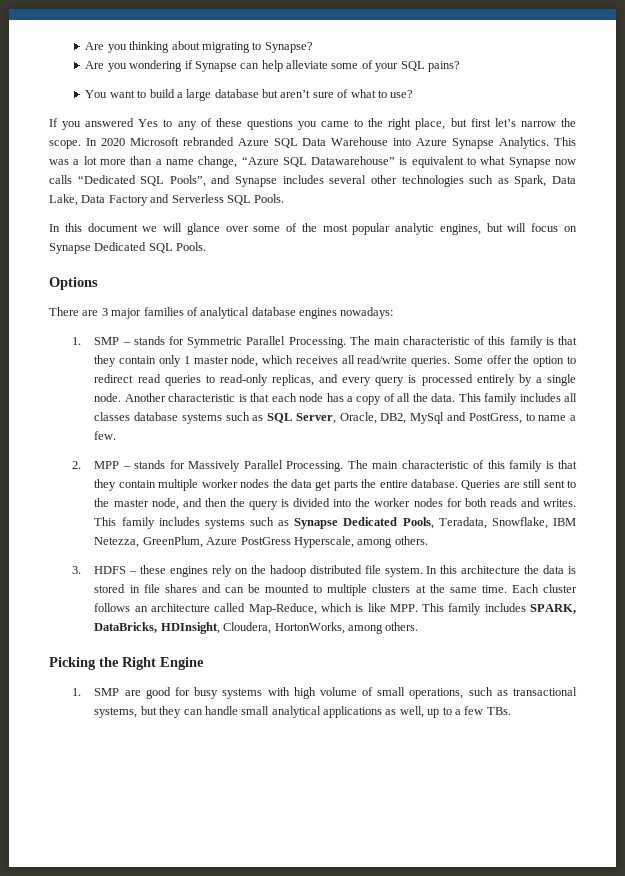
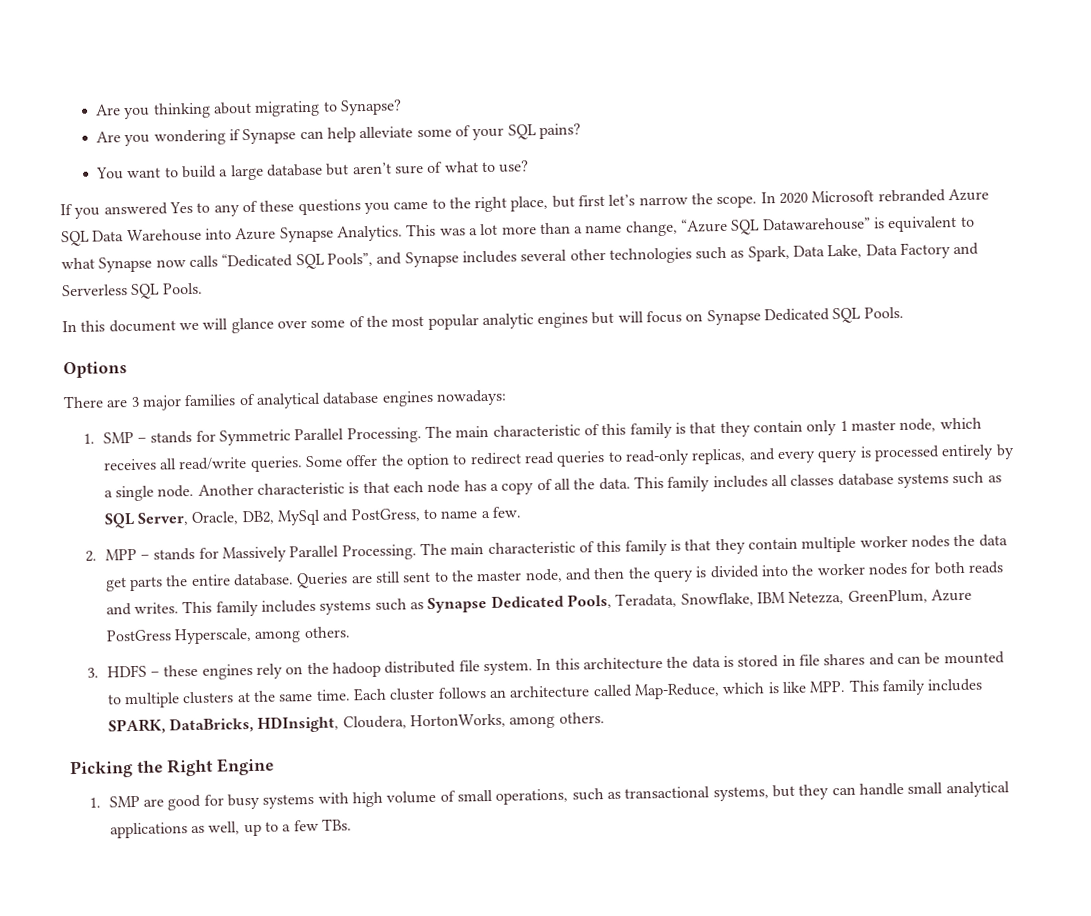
[439,224,481,235] engines, -> [537,312,589,329] engines

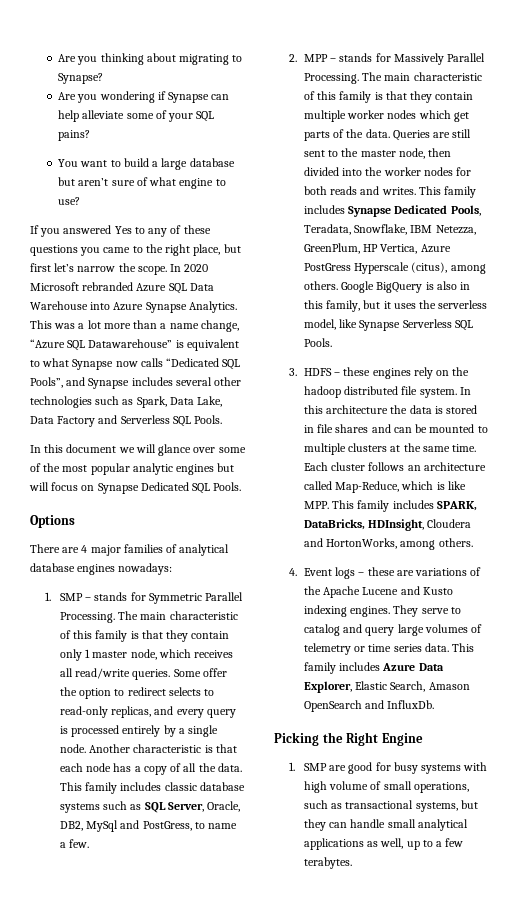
(479, 167) none -> [179,178,214,189] engine
[130,396,140,408] 3 -> [81,545,88,553] 4
[524,450,606,467] read queries -> [168,687,201,696] selects
[770,474,835,487] all classes -> [164,782,197,791] classic
[953,534,1008,547] [104,573,295,592] the data get parts the entire database. -> [418,110,469,122] [303,129,390,141] which get parts of the data.
[564,566,708,583] and then the query is -> [428,148,452,157] then
[319,598,425,615] systems such as -> (345, 209) none
[930,588,972,602] [105,626,351,645] Azure PostGress Hyperscale, among others. -> [363,244,451,254] [303,262,486,274] [303,281,471,293] [303,300,488,312] [303,319,473,331] [303,338,332,347] HP Vertica, Azure PostGress Hyperscale (citus), among others. Google BigQuery is also in this family, but it uses the serverless model, like Synapse Serverless SQL Pools.
[342,715,407,730] Cloudera, -> [427,519,472,528] [303,538,323,547] Cloudera and
(605, 718) none -> [288,567,482,579] [303,586,453,598] [303,605,461,617] [303,624,483,636] [303,643,475,655] [303,662,444,674] [303,681,470,693] [303,700,435,712] // 4. Event logs – these are variations of the Apache Lucene and Kusto indexing engines. They serve to catalog and query large volumes of telemetry or time series data. This family includes Azure Data Explorer, Elastic Search, Amason OpenSearch and InfluxDb.
[322,818,353,831] TBs. -> [303,857,352,869] terabytes.

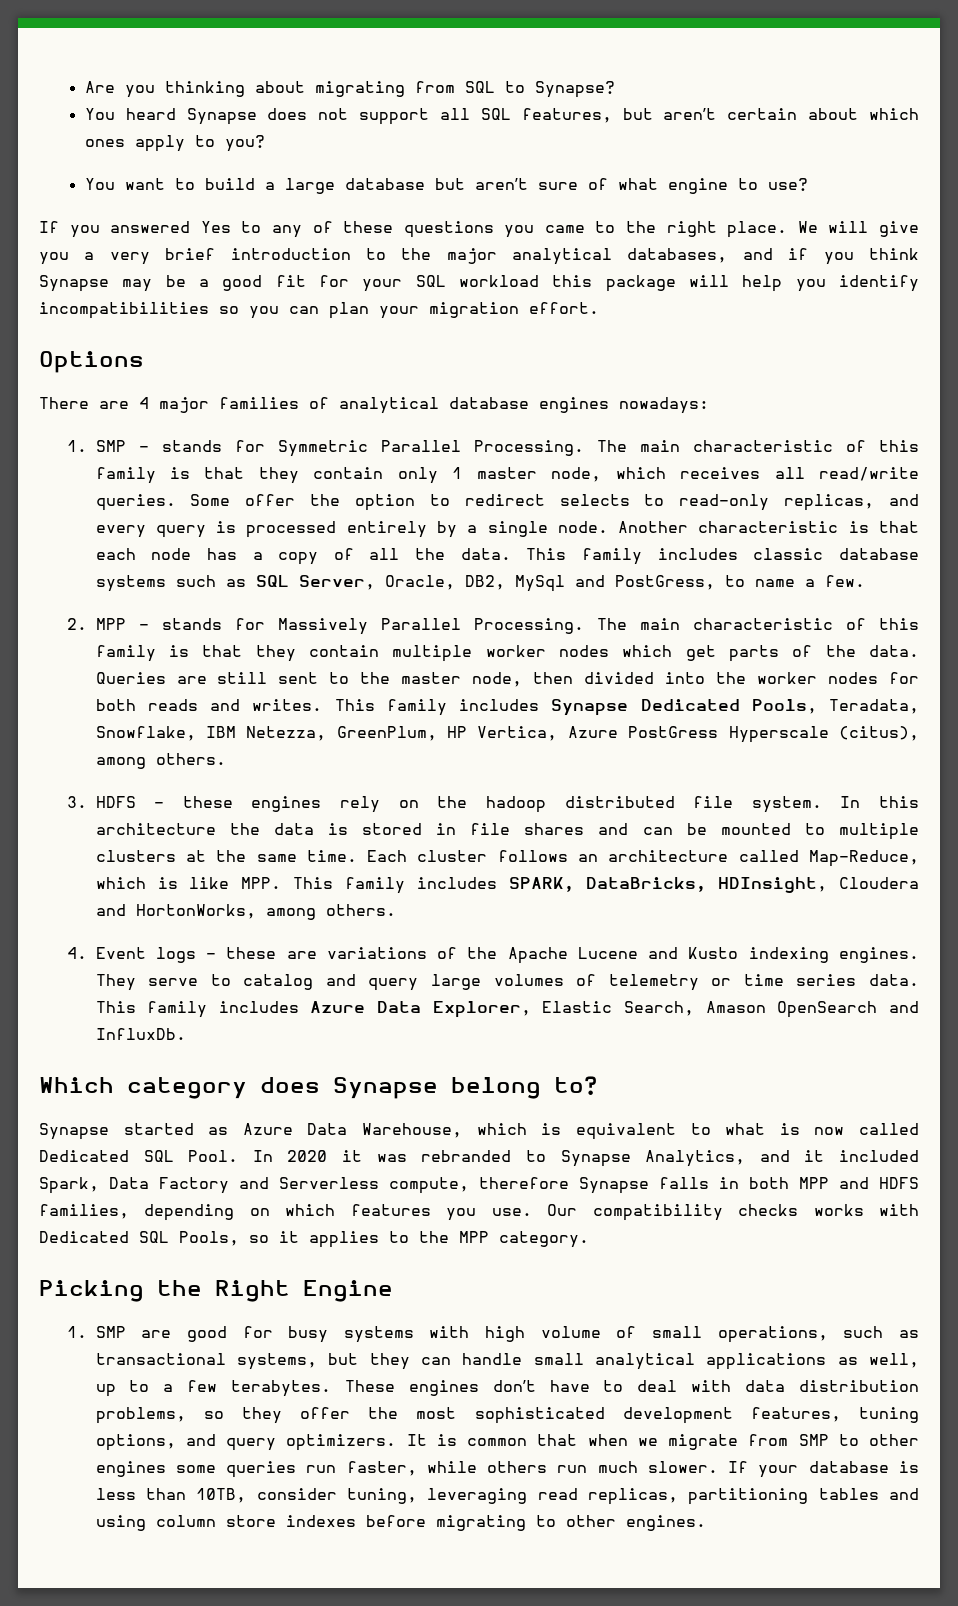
(230, 59) none -> [414,81,495,93] from SQL
[58,91,230,103] [58,110,215,122] [58,130,91,141] Are you wondering if Synapse can help alleviate some of your SQL pains? -> [84,108,919,125] [84,135,265,152] You heard Synapse does not support all SQL features, but aren’t certain about which ones apply to you?
[193,244,241,256] [30,263,209,275] [30,282,214,294] [30,301,237,313] [30,320,239,332] [30,339,239,351] [30,358,241,370] [30,377,242,389] [30,396,223,408] [30,415,223,427] [30,444,246,456] [30,463,235,475] [29,482,242,494] place, but first let’s narrow the scope. In 2020 Microsoft rebranded Azure SQL Data Warehouse into Azure Synapse Analytics. This was a lot more than a name change, “Azure SQL Datawarehouse” is equivalent to what Synapse now calls “Dedicated SQL Pools”, and Synapse includes several other technologies such as Spark, Data Lake, Data Factory and Serverless SQL Pools. // In this document we will glance over some of the most popular analytic engines but will focus on Synapse Dedicated SQL Pools. -> [727,221,920,238] [39,248,919,265] [39,275,920,292] [39,302,599,319] place. We will give you a very brief introduction to the major analytical databases, and if you think Synapse may be a good fit for your SQL workload this package will help you identify incompatibilities so you can plan your migration effort.
[341,281,471,293] [303,300,488,312] [303,319,473,331] [303,338,332,347] Google BigQuery is also in this family, but it uses the serverless model, like Synapse Serverless SQL Pools. -> (226, 759) none
(435, 704) none -> [39,1076,597,1099] [39,1123,920,1140] [39,1150,920,1167] [39,1177,919,1194] [39,1204,919,1221] [39,1231,589,1248] // Which category does Synapse belong to? // Synapse started as Azure Data Warehouse, which is equivalent to what is now called Dedicated SQL Pool. In 2020 it was rebranded to Synapse Analytics, and it included Spark, Data Factory and Serverless compute, therefore Synapse falls in both MPP and HDFS families, depending on which features you use. Our compatibility checks works with Dedicated SQL Pools, so it applies to the MPP category.
(352, 863) none -> [344,1380,919,1396] [95,1407,919,1424] [95,1434,919,1451] [95,1461,920,1478] [95,1488,919,1505] [95,1515,706,1531] These engines don’t have to deal with data distribution problems, so they offer the most sophisticated development features, tuning options, and query optimizers. It is common that when we migrate from SMP to other engines some queries run faster, while others run much slower. If your database is less than 10TB, consider tuning, leveraging read replicas, partitioning tables and using column store indexes before migrating to other engines.

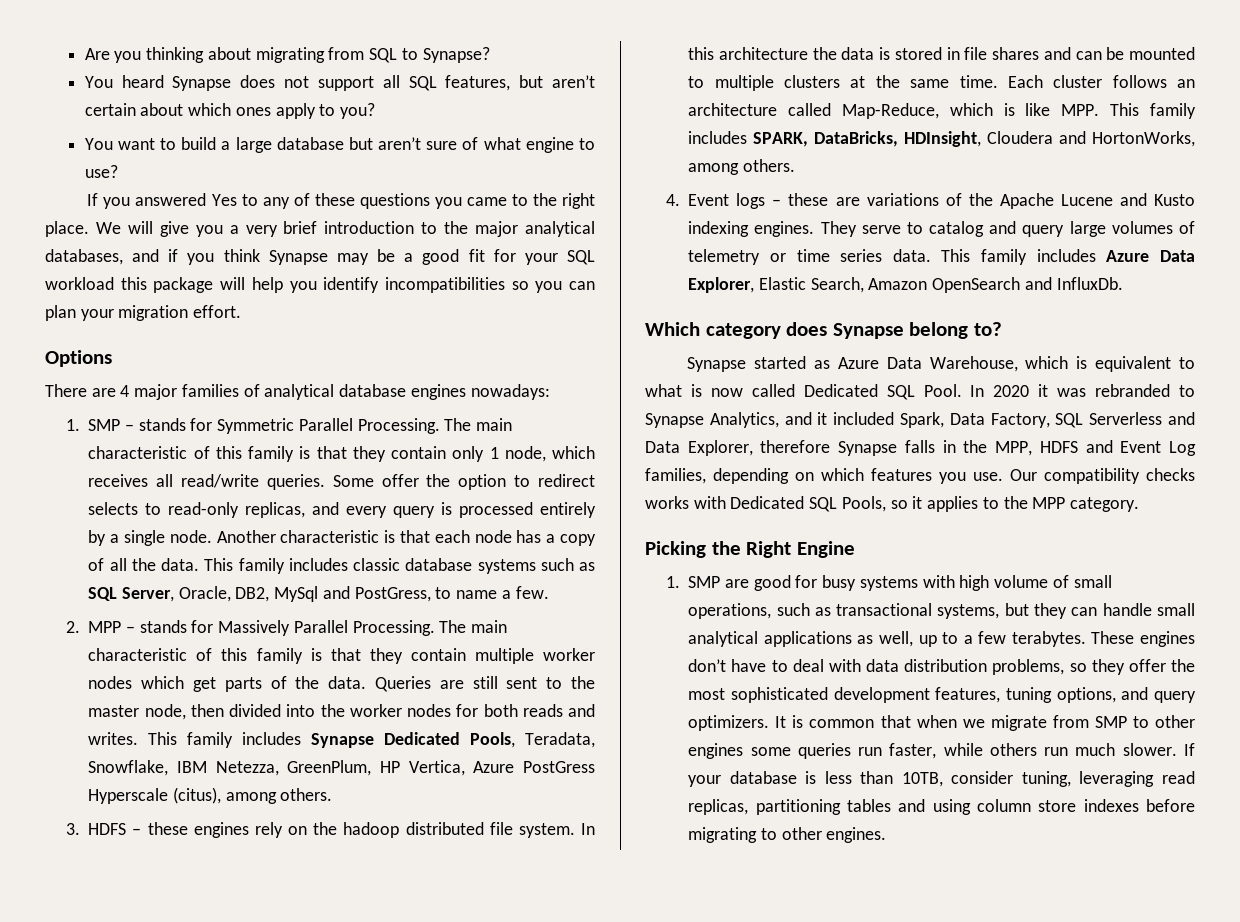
[476,467,537,479] master -> (499, 453) none
[705,1001,766,1013] Amason -> [868,278,928,290] Amazon
[159,1177,919,1194] Factory and Serverless compute, therefore Synapse falls in both MPP and HDFS -> [990,412,1195,428] [645,440,1196,456] Factory, SQL Serverless and Data Explorer, therefore Synapse falls in the MPP, HDFS and Event Log

